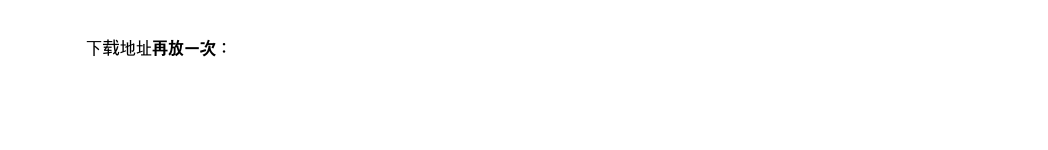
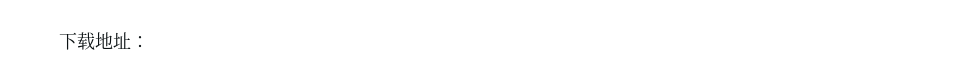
[152,39,216,57] 再放一次 -> (131, 40) none

